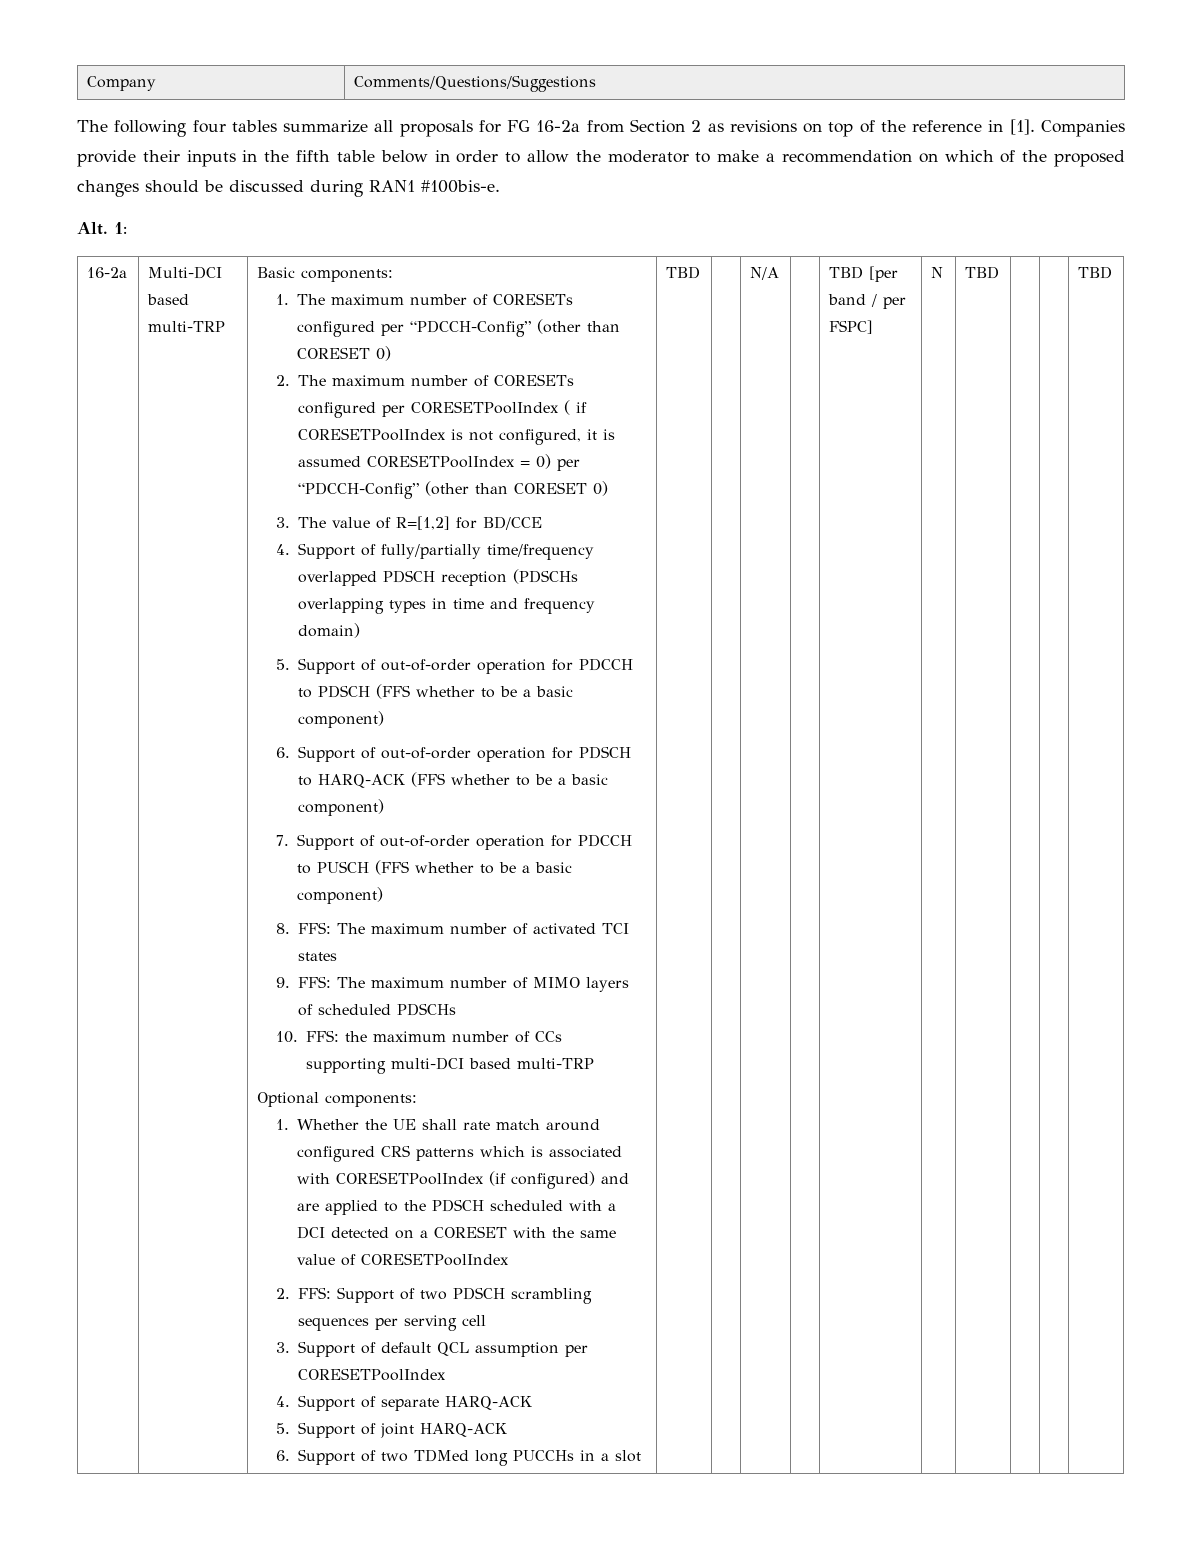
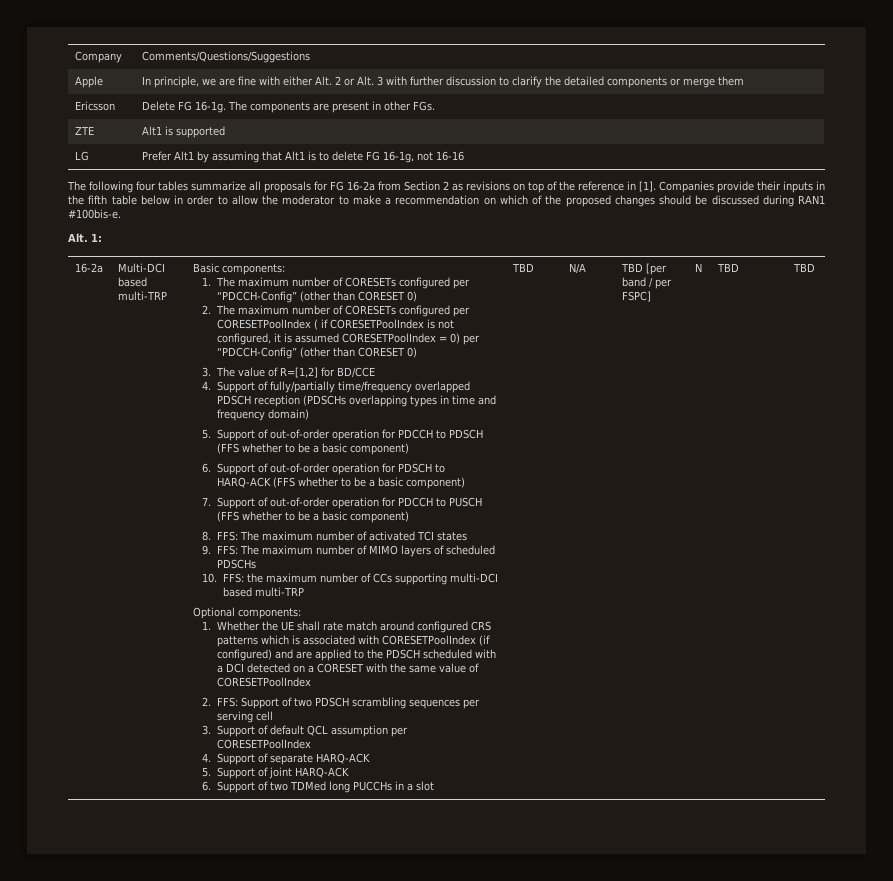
(597, 83) none -> [75,76,104,88] [142,76,745,88] [75,101,116,111] [142,101,436,113] [75,126,95,135] [142,126,226,138] [75,151,90,161] [142,151,465,163] // Apple | In principle, we are fine with either Alt. 2 or Alt. 3 with further discussion to clarify the detailed components or merge them // Ericsson | Delete FG 16-1g. The components are present in other FGs. // ZTE | Alt1 is supported // LG | Prefer Alt1 by assuming that Alt1 is to delete FG 16-1g, not 16-16

